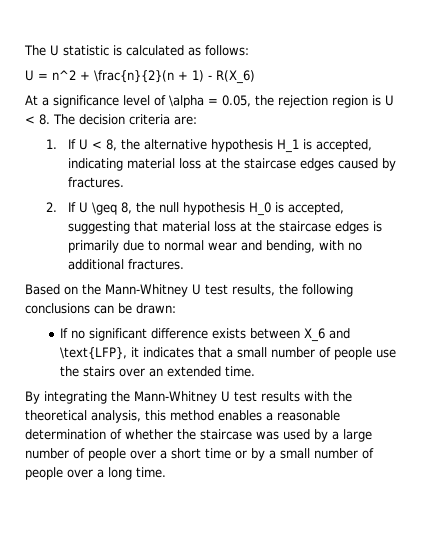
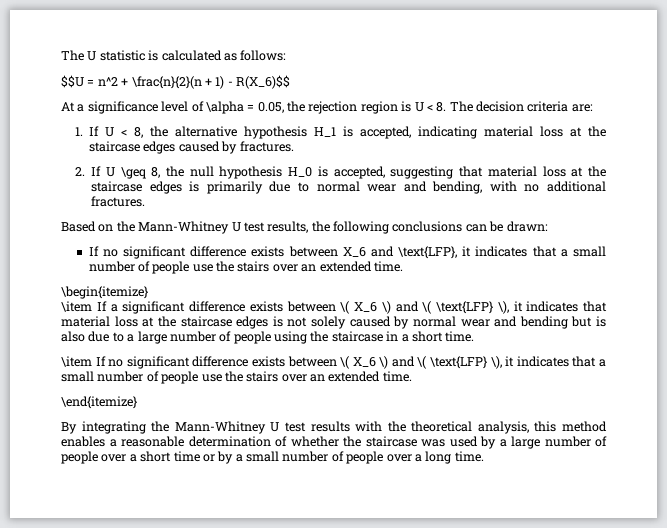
[25,70,34,81] U -> [61,75,84,88] $$U
[216,70,255,84] R(X_6) -> [236,75,290,89] R(X_6)$$
(256, 371) none -> [61,286,148,299] [61,301,607,314] [61,316,606,329] [61,331,475,344] [61,356,606,369] [61,371,412,384] [61,396,137,409] // \begin{itemize} // \item If a significant difference exists between \( X_6 \) and \( \text{LFP} \), it indicates that material loss at the staircase edges is not solely caused by normal wear and bending but is also due to a large number of people using the staircase in a short time. // \item If no significant difference exists between \( X_6 \) and \( \text{LFP} \), it indicates that a small number of people use the stairs over an extended time. // \end{itemize}

